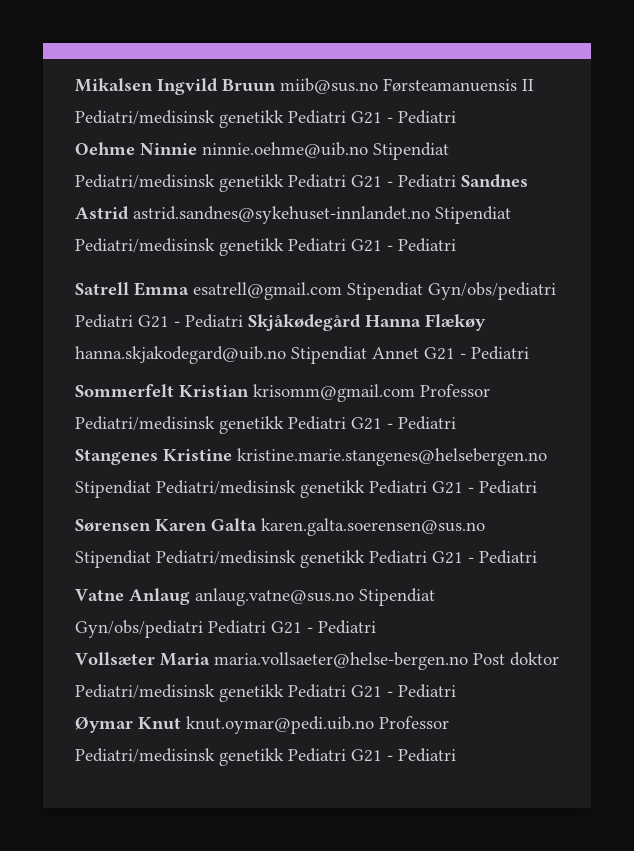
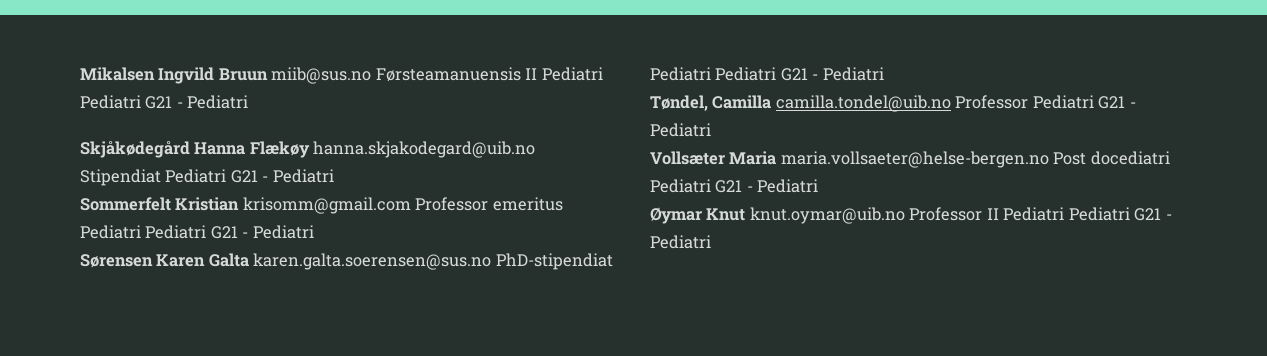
[75,110,456,128] [75,142,449,160] [75,174,528,192] [75,206,511,224] [75,238,456,256] [75,282,556,300] [75,314,243,328] Pediatri/medisinsk genetikk Pediatri G21 - Pediatri // Oehme Ninnie ninnie.oehme@uib.no Stipendiat Pediatri/medisinsk genetikk Pediatri G21 - Pediatri Sandnes Astrid astrid.sandnes@sykehuset-innlandet.no Stipendiat Pediatri/medisinsk genetikk Pediatri G21 - Pediatri // Satrell Emma esatrell@gmail.com Stipendiat Gyn/obs/pediatri Pediatri G21 - Pediatri -> [541,67,603,81] [80,95,249,109] Pediatri Pediatri G21 - Pediatri //
[372,347,419,359] Annet -> [165,169,227,183] Pediatri
[75,416,456,434] [75,448,547,466] [75,480,365,498] Pediatri/medisinsk genetikk Pediatri G21 - Pediatri // Stangenes Kristine kristine.marie.stangenes@helsebergen.no Stipendiat Pediatri/medisinsk genetikk -> [492,197,563,211] [80,225,141,239] emeritus Pediatri
[75,550,537,568] [75,588,435,606] [75,620,203,638] Stipendiat Pediatri/medisinsk genetikk Pediatri G21 - Pediatri // Vatne Anlaug anlaug.vatne@sus.no Stipendiat Gyn/obs/pediatri -> [495,253,613,270] [650,67,884,81] [650,95,1029,112] PhD-stipendiat Pediatri Pediatri G21 - Pediatri // Tøndel, Camilla camilla.tondel@uib.no Professor
[510,652,559,666] [75,684,284,702] doktor Pediatri/medisinsk genetikk -> [1090,151,1170,165] docediatri
[186,716,449,734] [75,748,284,766] knut.oymar@pedi.uib.no Professor Pediatri/medisinsk genetikk -> [749,207,1065,224] knut.oymar@uib.no Professor II Pediatri

